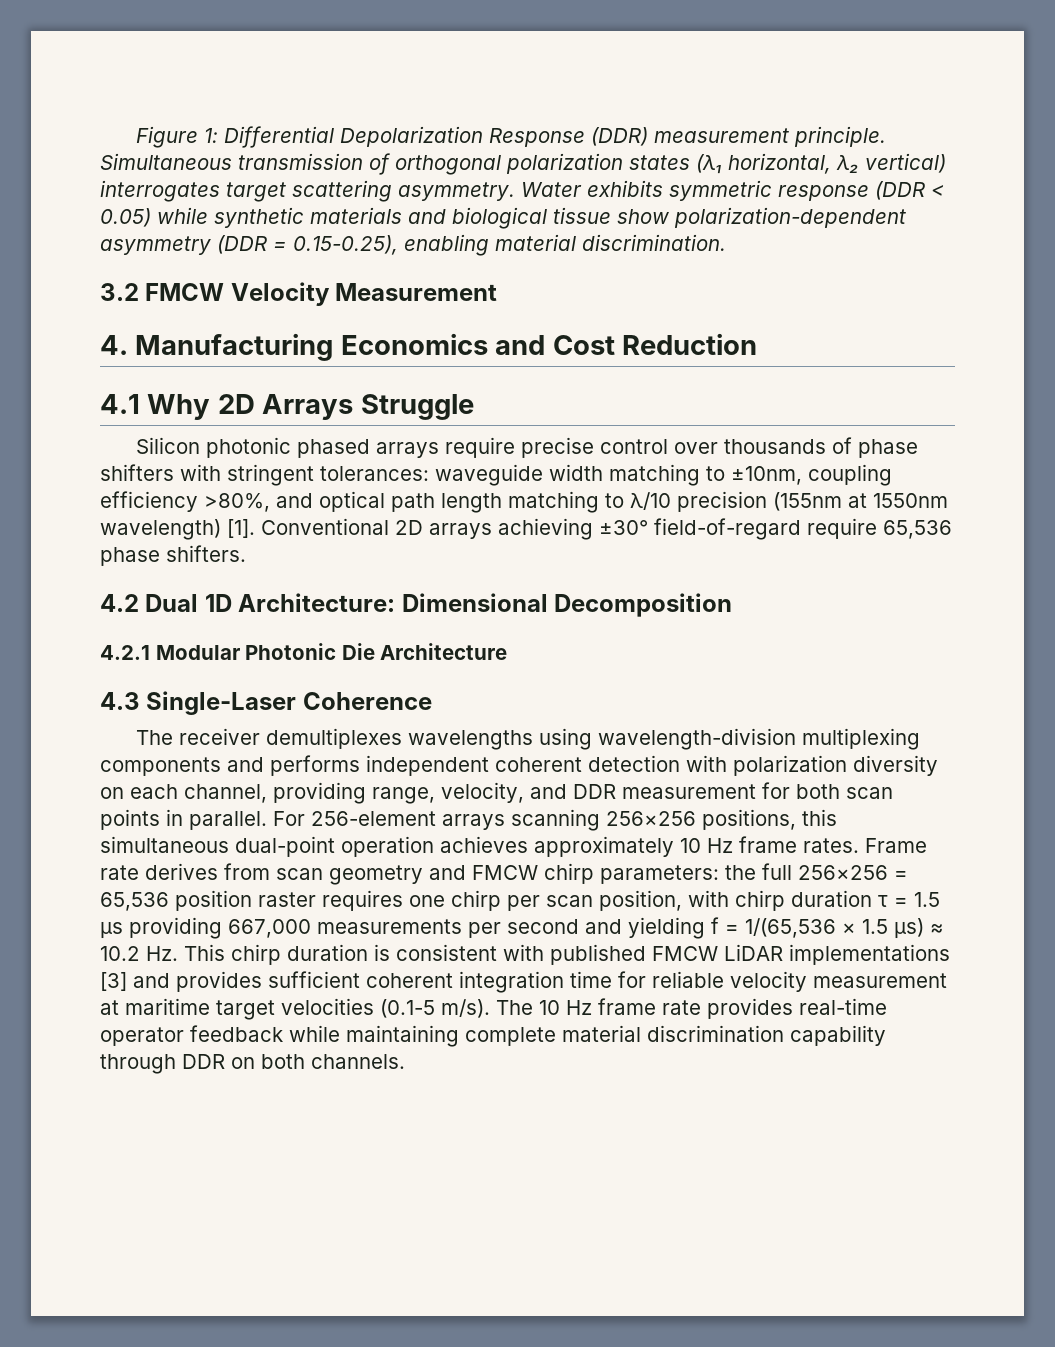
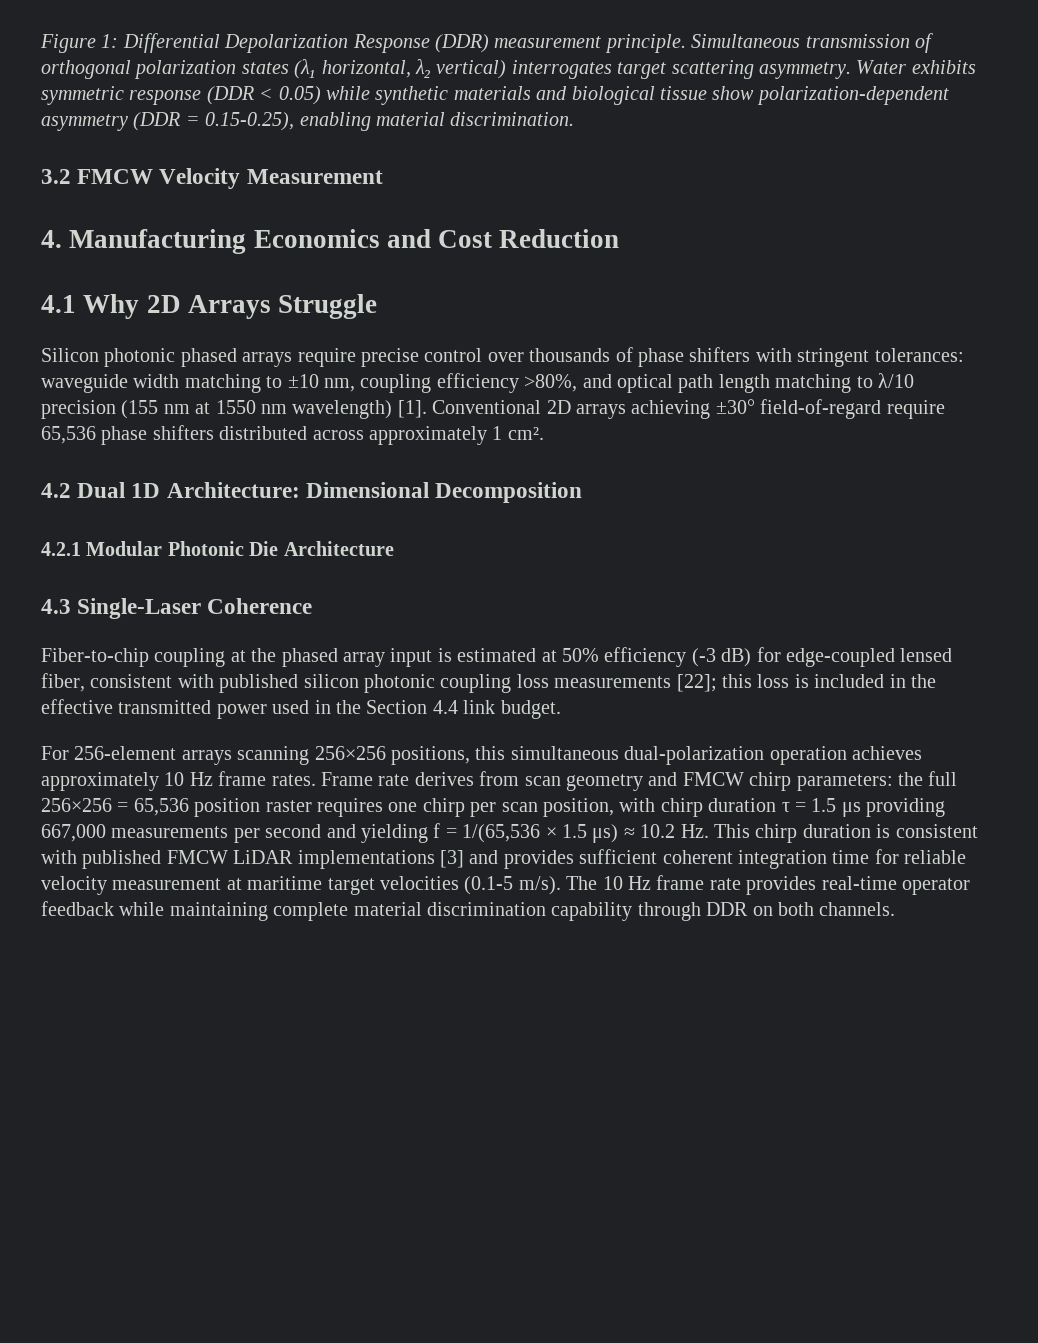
[731,466,802,485] ±10nm, -> [287,374,355,392] ±10 nm,
[773,492,948,511] (155nm at 1550nm -> [121,400,287,419] (155 nm at 1550 nm
[166,545,246,562] shifters. -> [152,425,544,445] shifters distributed across approximately 1 cm².
[136,728,921,750] [100,755,938,776] [100,782,893,804] [100,809,267,830] The receiver demultiplexes wavelengths using wavelength-division multiplexing components and performs independent coherent detection with polarization diversity on each channel, providing range, velocity, and DDR measurement for both scan points in parallel. -> [41,647,953,667] [41,673,936,693] [41,699,561,719] Fiber-to-chip coupling at the phased array input is estimated at 50% efficiency (-3 dB) for edge-coupled lensed fiber, consistent with published silicon photonic coupling loss measurements [22]; this loss is included in the effective transmitted power used in the Section 4.4 link budget. //
[235,836,335,857] dual-point -> [624,746,765,765] dual-polarization

